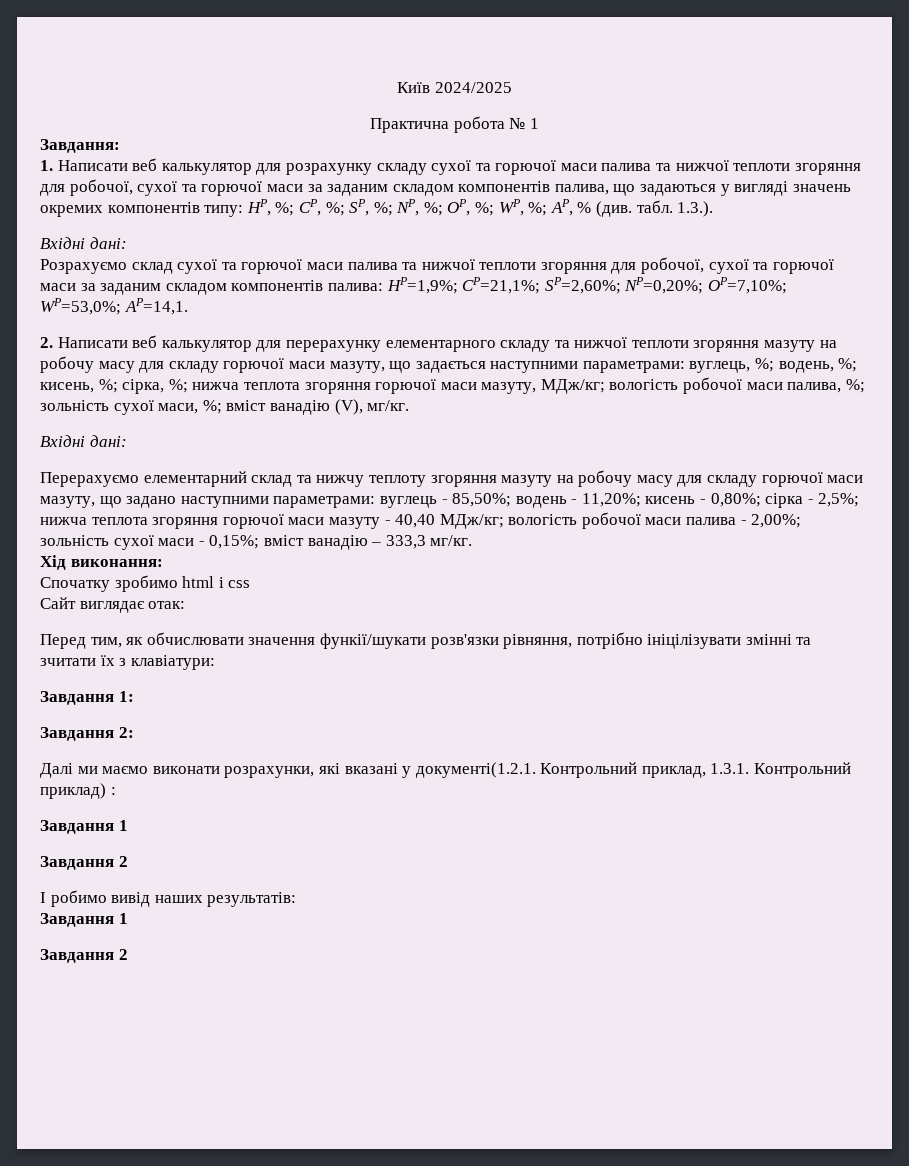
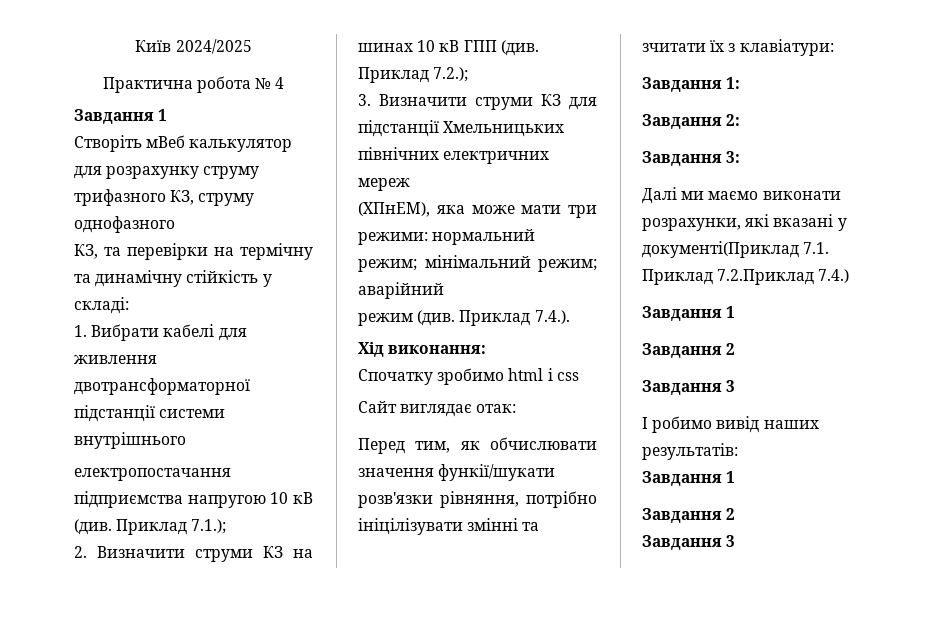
[529,118,539,129] [40,139,120,153] [40,158,861,175] [40,179,851,196] [40,199,714,217] [40,237,127,249] [40,257,834,274] [40,277,787,295] [40,298,188,315] [40,335,837,352] [40,356,858,373] [40,377,865,394] [40,399,410,415] [40,435,127,447] [40,470,864,487] [40,493,860,508] [40,512,802,529] [40,535,473,550] 1 // Завдання: // 1. Написати веб калькулятор для розрахунку складу сухої та горючої маси палива та нижчої теплоти згоряння для робочої, сухої та горючої маси за заданим складом компонентів палива, що задаються у вигляді значень окремих компонентів типу: HP, %; CP, %; SP, %; NP, %; OP, %; WP, %; AP, % (див. табл. 1.3.). // Вхідні дані: // Розрахуємо склад сухої та горючої маси палива та нижчої теплоти згоряння для робочої, сухої та горючої маси за заданим складом компонентів палива: HP=1,9%; CP=21,1%; SP=2,60%; NP=0,20%; OP=7,10%; WP=53,0%; AP=14,1. // 2. Написати веб калькулятор для перерахунку елементарного складу та нижчої теплоти згоряння мазуту на робочу масу для складу горючої маси мазуту, що задається наступними параметрами: вуглець, %; водень, %; кисень, %; сірка, %; нижча теплота згоряння горючої маси мазуту, МДж/кг; вологість робочої маси палива, %; зольність сухої маси, %; вміст ванадію (V), мг/кг. // Вхідні дані: // Перерахуємо елементарний склад та нижчу теплоту згоряння мазуту на робочу масу для складу горючої маси мазуту, що задано наступними параметрами: вуглець - 85,50%; водень - 11,20%; кисень - 0,80%; сірка - 2,5%; нижча теплота згоряння горючої маси мазуту - 40,40 МДж/кг; вологість робочої маси палива - 2,00%; зольність сухої маси - 0,15%; вміст ванадію – 333,3 мг/кг. -> [275,77,285,89] [74,109,168,124] [74,135,293,152] [74,166,260,179] [74,189,255,206] [74,216,175,233] [74,243,313,260] [74,270,272,287] [74,297,129,314] [74,324,247,341] [74,355,157,364] [74,378,250,395] [74,405,226,422] [74,432,186,449] [74,468,231,481] [74,491,313,508] [74,519,227,535] [74,546,313,562] [358,40,539,56] [358,67,469,83] [358,94,597,110] [358,120,565,137] [358,147,550,164] [358,178,410,191] [358,202,597,218] [358,229,536,245] [358,255,597,272] [358,282,444,299] [358,310,570,326] 4 // Завдання 1 // Створіть мВеб калькулятор для розрахунку струму трифазного КЗ, струму однофазного // КЗ, та перевірки на термічну та динамічну стійкість у складі: // 1. Вибрати кабелі для живлення двотрансформаторної підстанції системи внутрішнього // електропостачання підприємства напругою 10 кВ (див. Приклад 7.1.); // 2. Визначити струми КЗ на шинах 10 кВ ГПП (див. Приклад 7.2.); // 3. Визначити струми КЗ для підстанції Хмельницьких північних електричних мереж // (ХПнЕМ), яка може мати три режими: нормальний режим; мінімальний режим; аварійний // режим (див. Приклад 7.4.).
(134, 732) none -> [642,151,741,166] // Завдання 3:
[415,762,852,778] [40,783,116,799] [40,820,128,834] [40,856,128,870] документі(1.2.1. Контрольний приклад, 1.3.1. Контрольний приклад) : // Завдання 1 // Завдання 2 -> [642,241,830,258] [642,269,850,285] [642,306,736,321] [642,343,736,358] [642,380,736,395] документі(Приклад 7.1. Приклад 7.2.Приклад 7.4.) // Завдання 1 // Завдання 2 // Завдання 3
(128, 954) none -> [642,535,736,550] // Завдання 3

